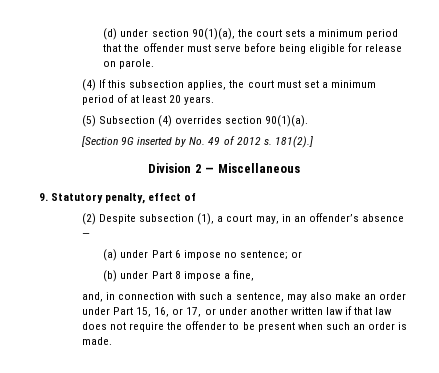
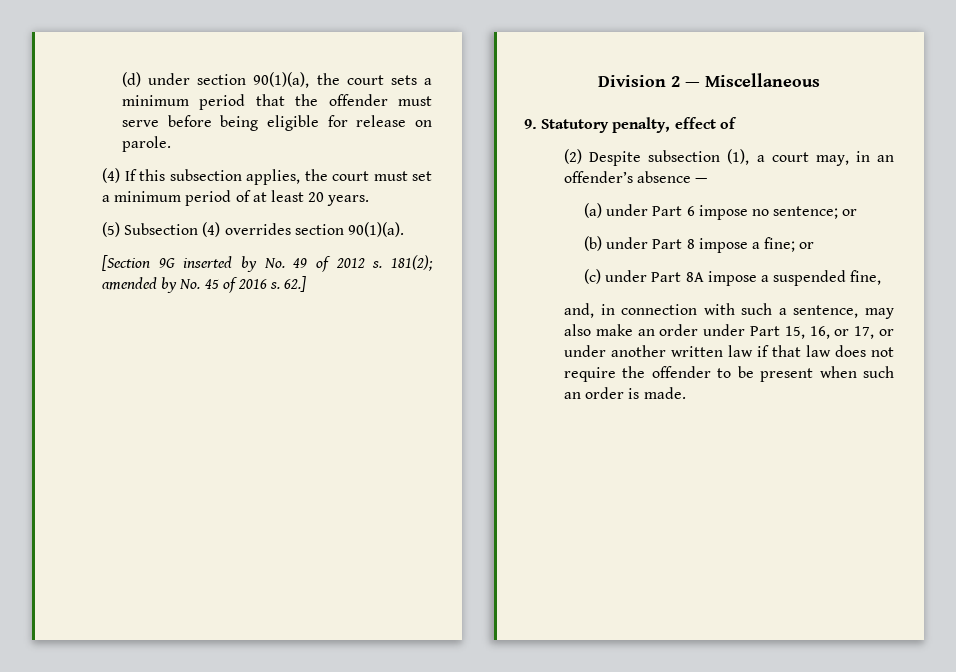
[274,136,313,148] 181(2).] -> [391,255,434,271] [102,276,307,293] 181(2); amended by No. 45 of 2016 s. 62.]
(230, 276) none -> [764,237,815,252] [584,269,847,286] fine; or // (c) under Part 8A impose a suspended

